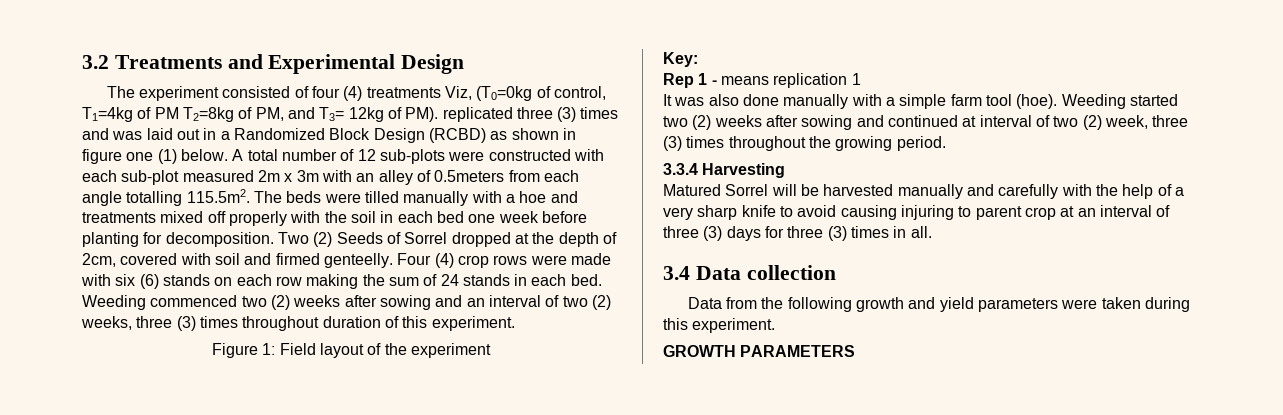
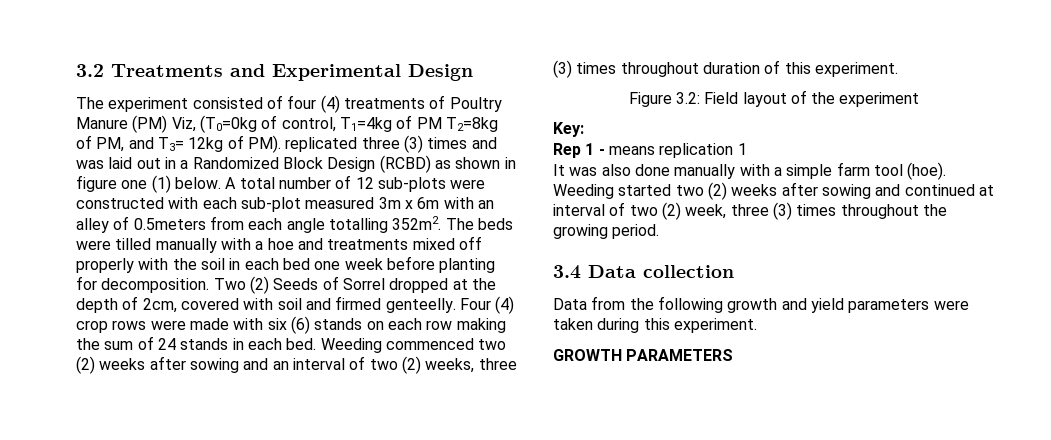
(441, 92) none -> [429,95,502,112] [76,115,168,133] of Poultry Manure (PM)
[257,170,319,182] 2m x 3m -> [378,197,440,209] 3m x 6m
[186,189,250,203] 115.5m2. -> [392,216,442,230] 352m2.
[262,343,276,355] 1: -> [675,92,700,104] 3.2:
[663,163,786,178] [663,184,1184,199] [663,205,1171,220] [663,226,932,241] // 3.3.4 Harvesting // Matured Sorrel will be harvested manually and carefully with the help of a very sharp knife to avoid causing injuring to parent crop at an interval of three (3) days for three (3) times in all. -> (660, 231) none

